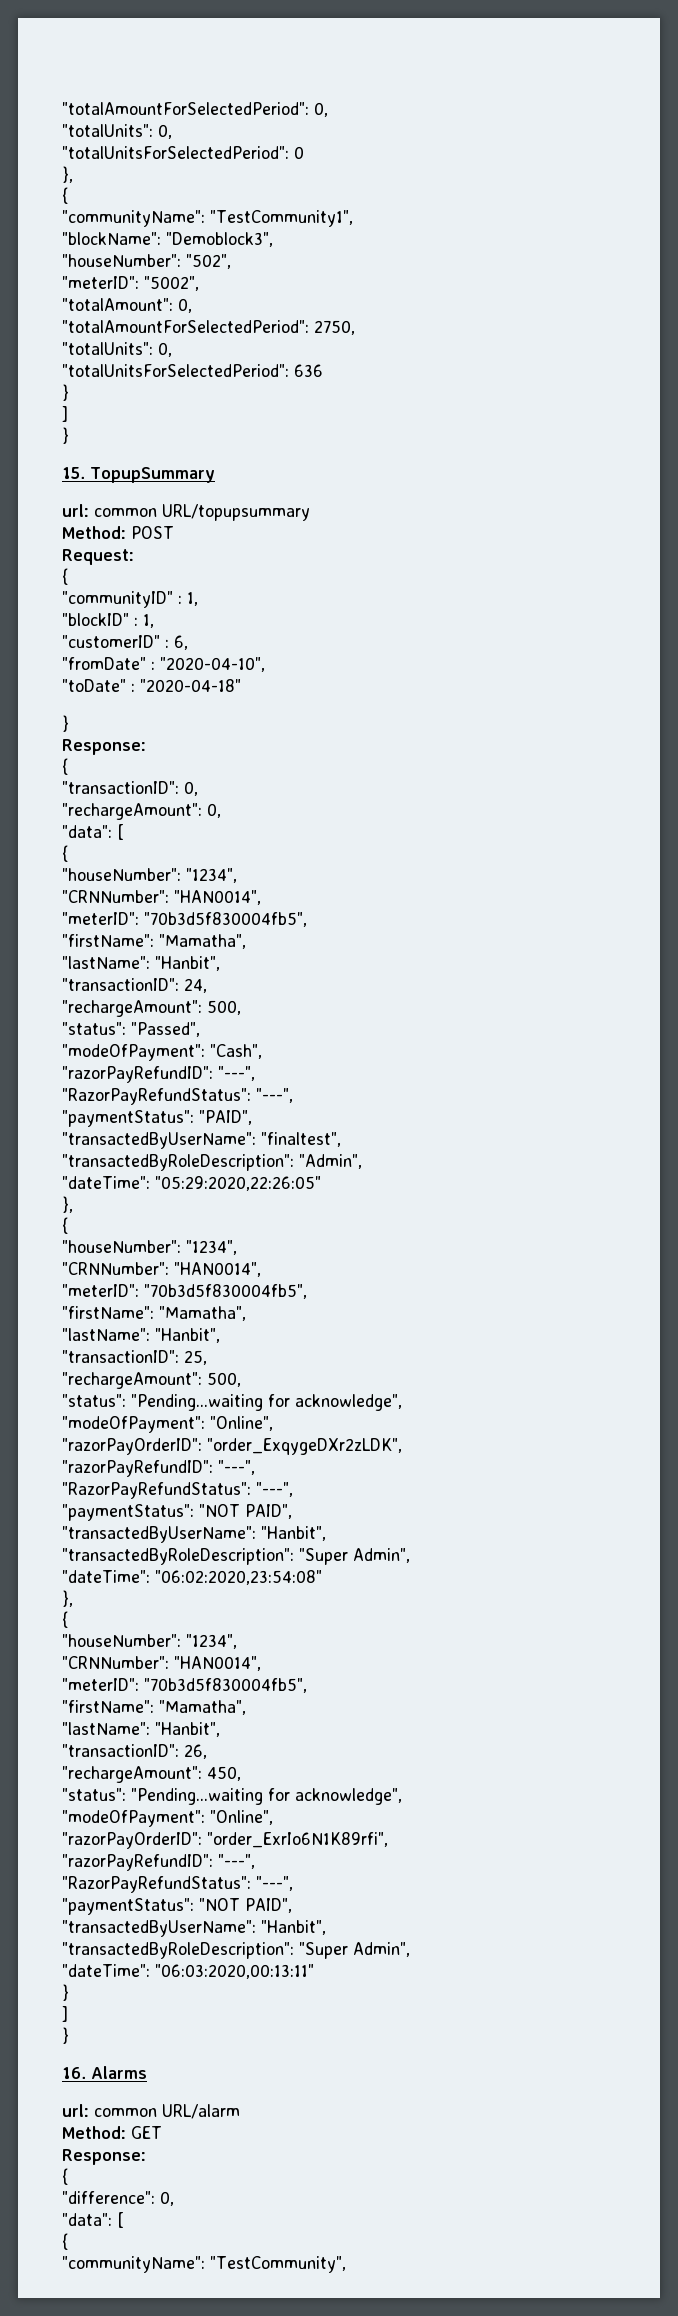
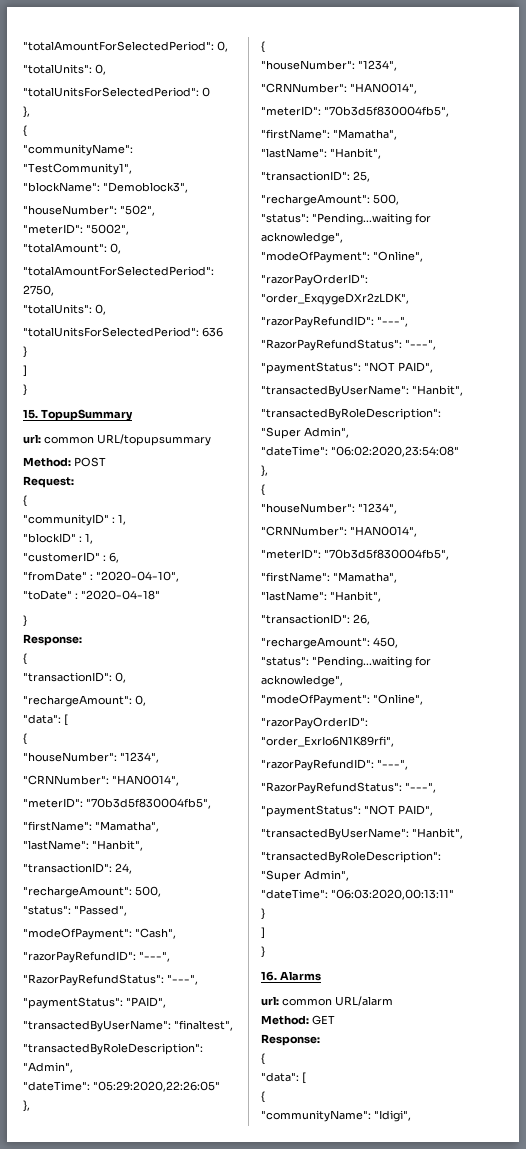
[62,2191,174,2206] // "difference": 0, -> (265, 1059) none
[210,2256,346,2273] "TestCommunity", -> [374,1110,411,1122] "Idigi",

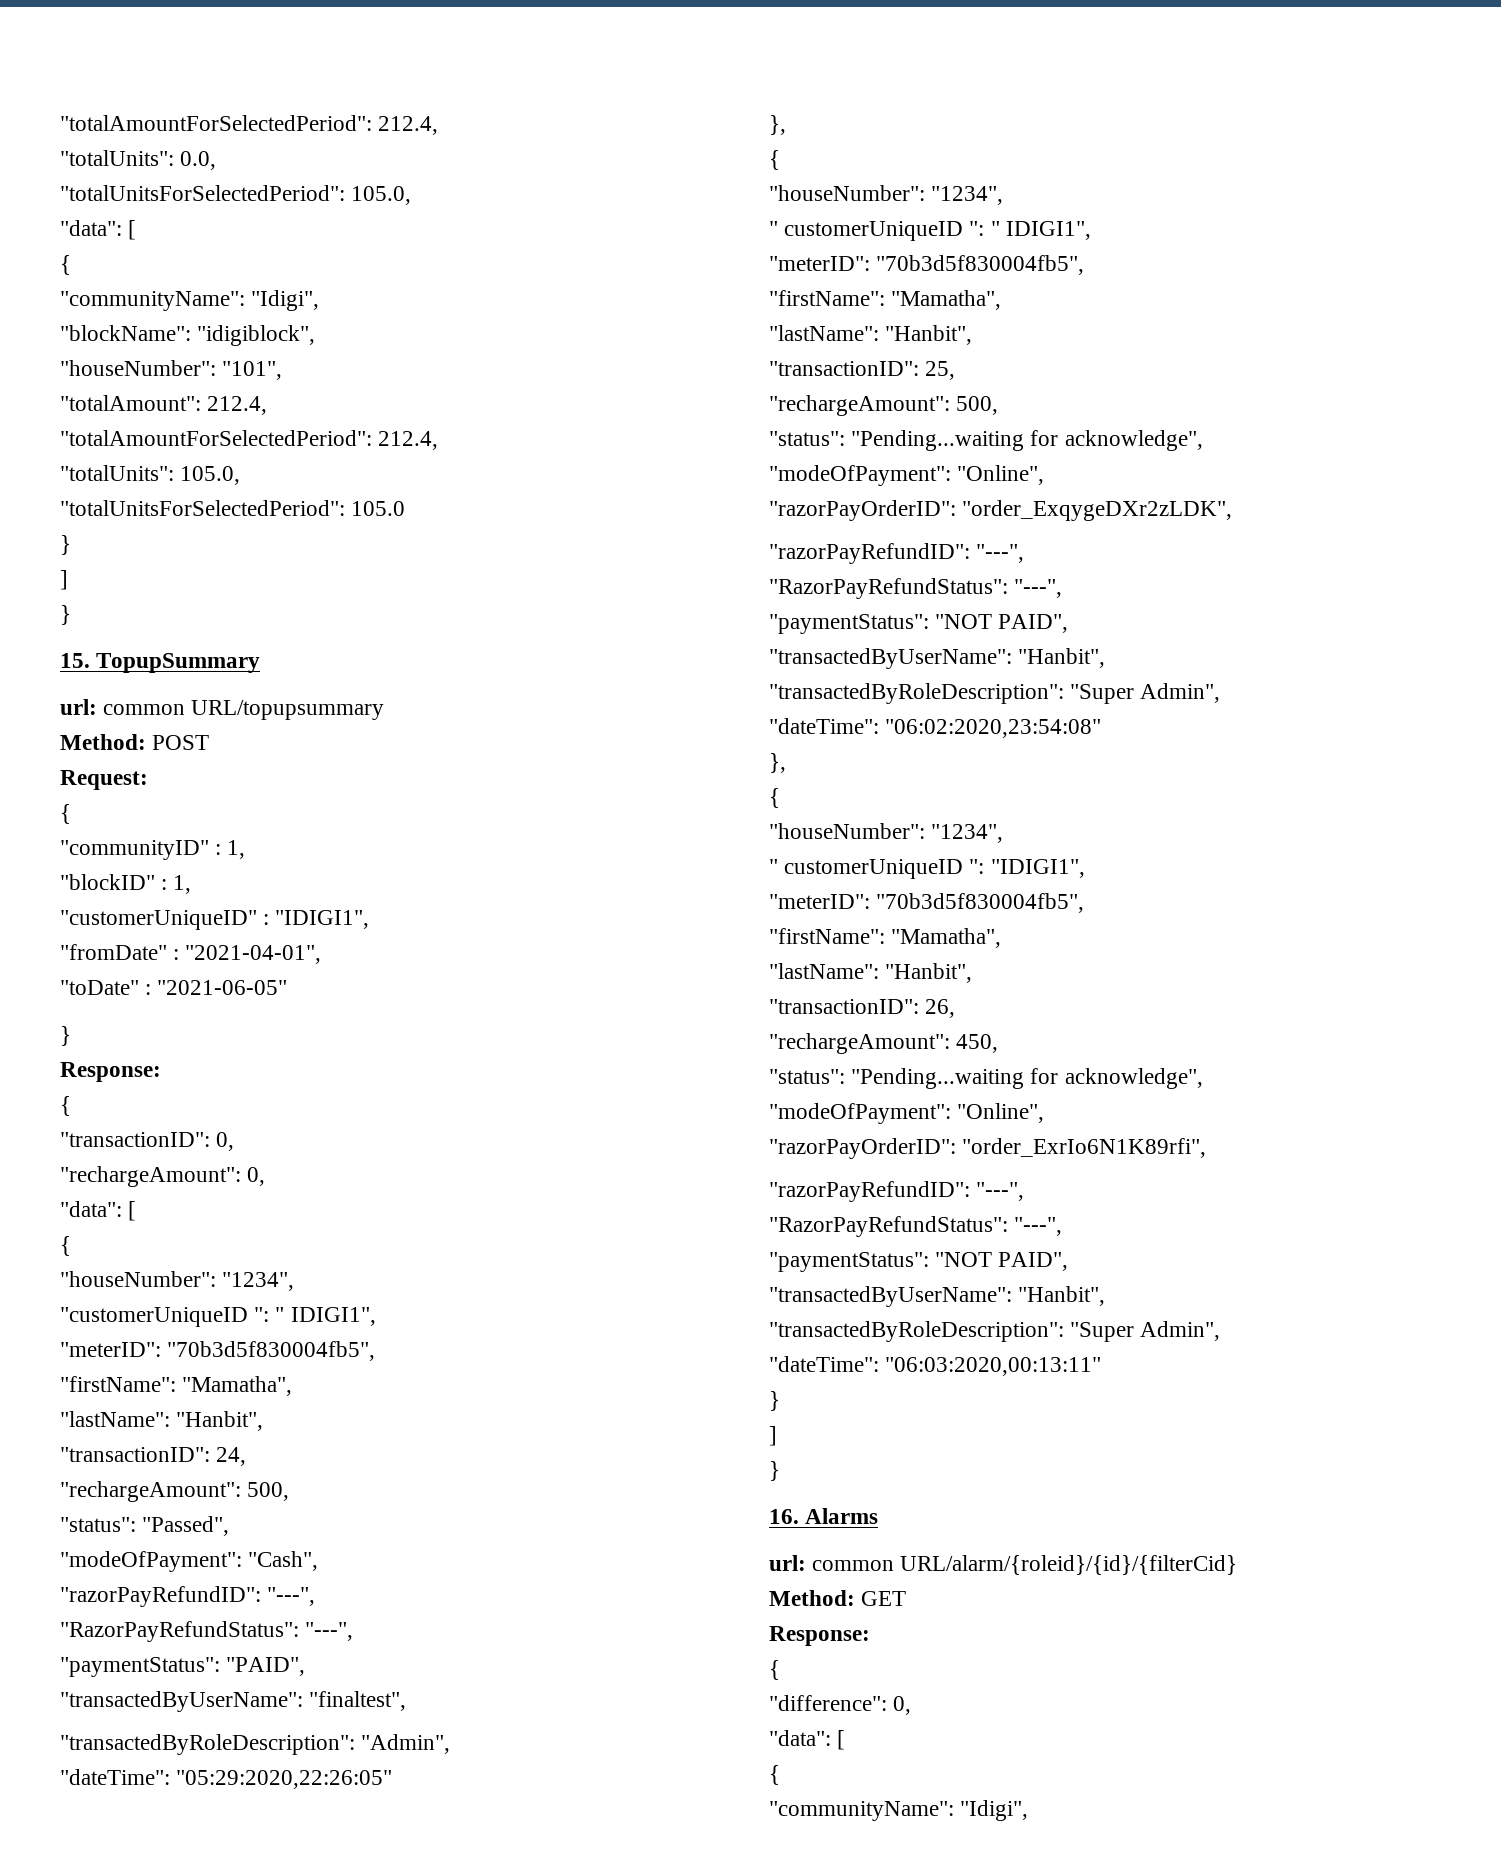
[23,41,228,52] [23,64,106,75] [23,87,210,97] [23,106,30,118] [23,125,27,137] [23,144,133,156] [23,163,132,175] "totalAmountForSelectedPeriod": 0, // "totalUnits": 0, // "totalUnitsForSelectedPeriod": 0 // }, // { // "communityName": "TestCommunity1", -> [60,115,439,135] [60,150,217,170] [60,185,412,205] [60,220,137,240] [60,255,71,275] [60,290,320,311] "totalAmountForSelectedPeriod": 212.4, // "totalUnits": 0.0, // "totalUnitsForSelectedPeriod": 105.0, // "data": [ // { // "communityName": "Idigi",
[103,182,188,193] [23,205,155,216] [23,224,129,235] "Demoblock3", // "houseNumber": "502", // "meterID": "5002", -> [197,325,316,346] [60,360,283,380] "idigiblock", // "houseNumber": "101",
[110,243,121,254] [23,266,214,276] [23,285,54,296] [23,304,106,315] [23,327,223,337] 0, // "totalAmountForSelectedPeriod": 2750, // "totalUnits": 0, // "totalUnitsForSelectedPeriod": 636 -> [207,396,268,415] [60,430,439,450] [60,465,241,485] [60,500,406,516] 212.4, // "totalAmountForSelectedPeriod": 212.4, // "totalUnits": 105.0, // "totalUnitsForSelectedPeriod": 105.0
[23,552,119,563] "customerID" : 6, -> [60,910,370,930] "customerUniqueID" : "IDIGI1",
[96,571,179,582] "2020-04-10", -> [185,945,322,964] "2021-04-01",
[81,590,160,600] "2020-04-18" -> [157,980,288,995] "2021-06-05"
[23,775,179,786] "CRNNumber": "HAN0014", -> [60,1307,376,1327] "customerUniqueID ": " IDIGI1",
[261,83,417,94] "CRNNumber": "HAN0014", -> [769,221,1091,241] " customerUniqueID ": " IDIGI1",
[261,526,417,537] "CRNNumber": "HAN0014", -> [769,859,1085,879] " customerUniqueID ": "IDIGI1",
[335,996,393,1006] URL/alarm -> [900,1555,1238,1575] URL/alarm/{roleid}/{id}/{filterCid}
(265, 1059) none -> [769,1695,912,1715] // "difference": 0,

